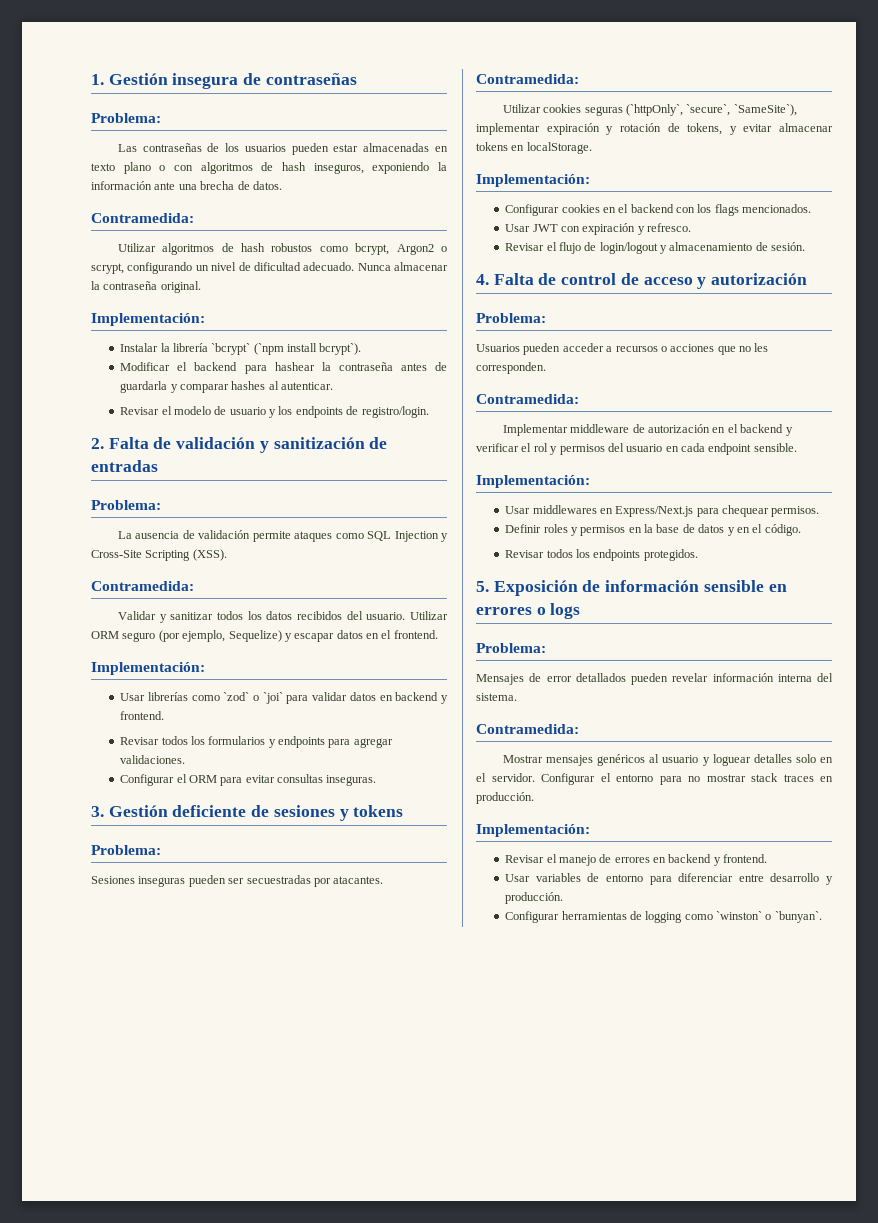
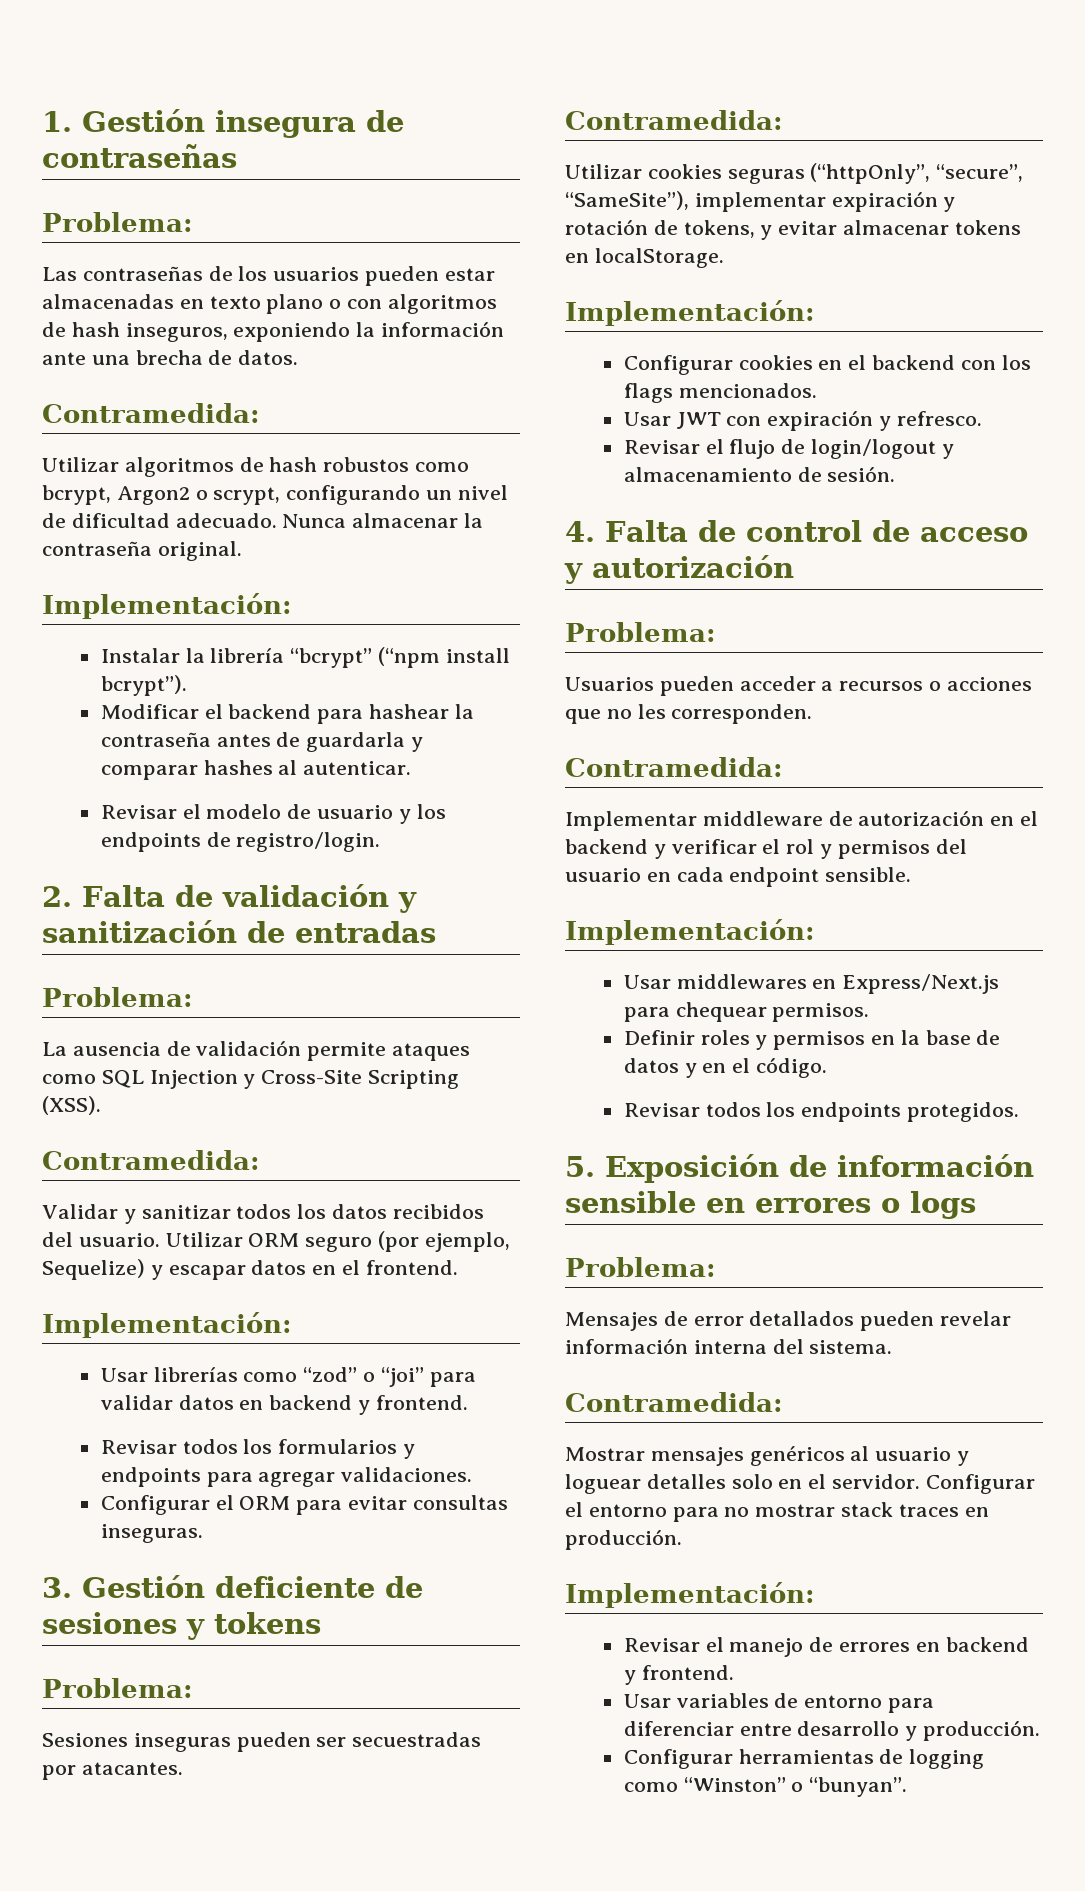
[211,343,362,355] `bcrypt` (`npm install bcrypt`). -> [290,647,510,668] [100,675,187,696] “bcrypt” (“npm install bcrypt”).
[223,692,283,704] `zod` o `joi` -> [303,1367,424,1387] “zod” o “joi”
[626,104,797,116] (`httpOnly`, `secure`, `SameSite`), -> [810,163,1024,184] [565,191,689,210] (“httpOnly”, “secure”, “SameSite”),
[716,911,822,923] `winston` o `bunyan`. -> [683,1777,908,1797] “Winston” o “bunyan”.

